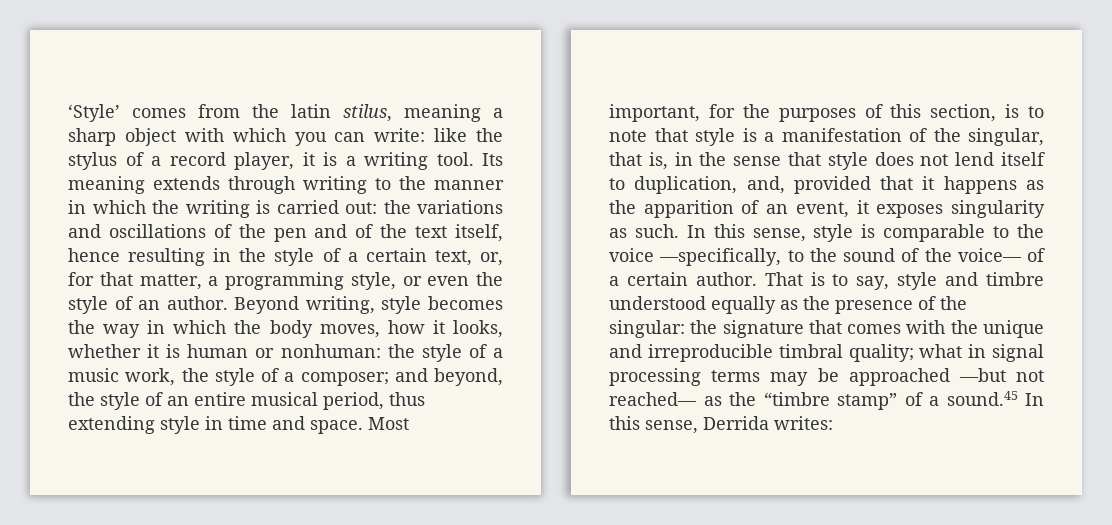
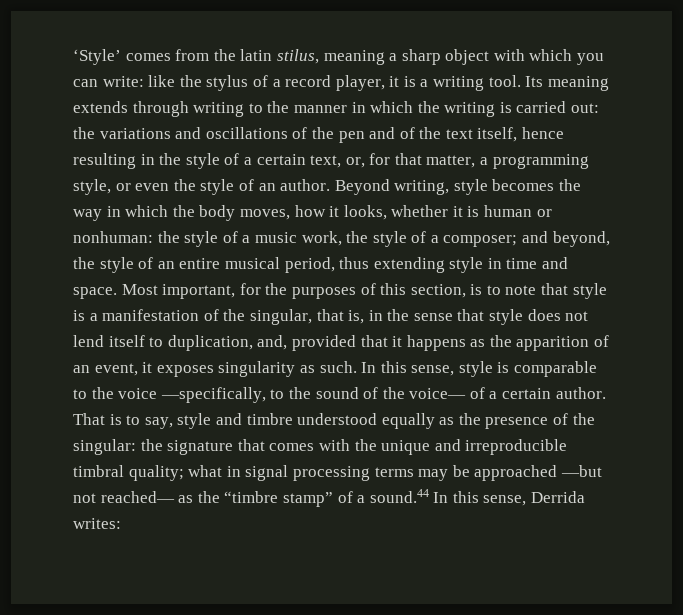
[946,391,1018,406] sound.45 -> [369,489,429,503] sound.44

